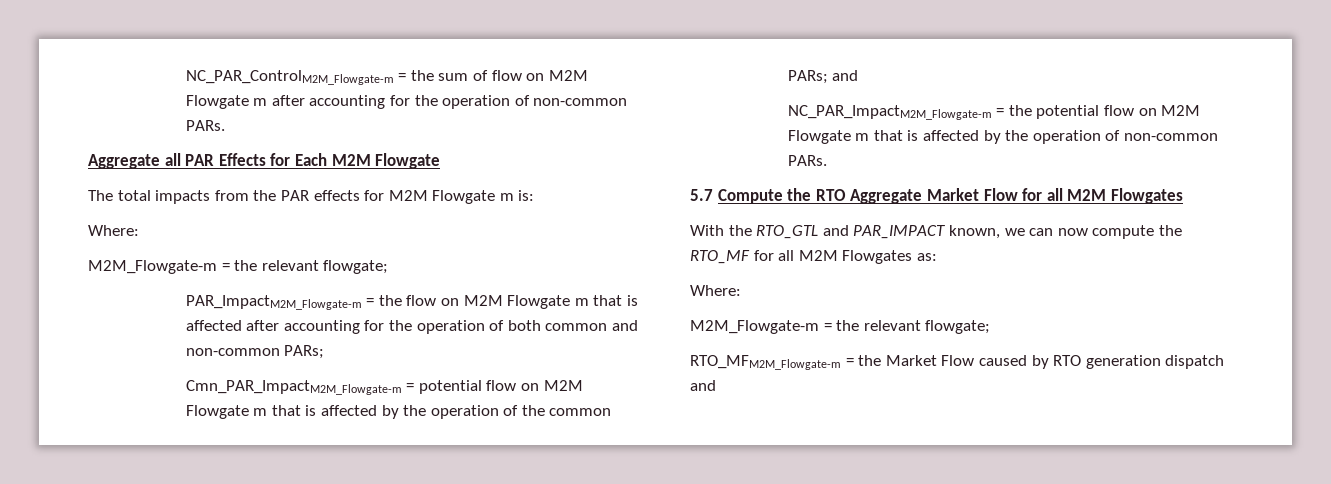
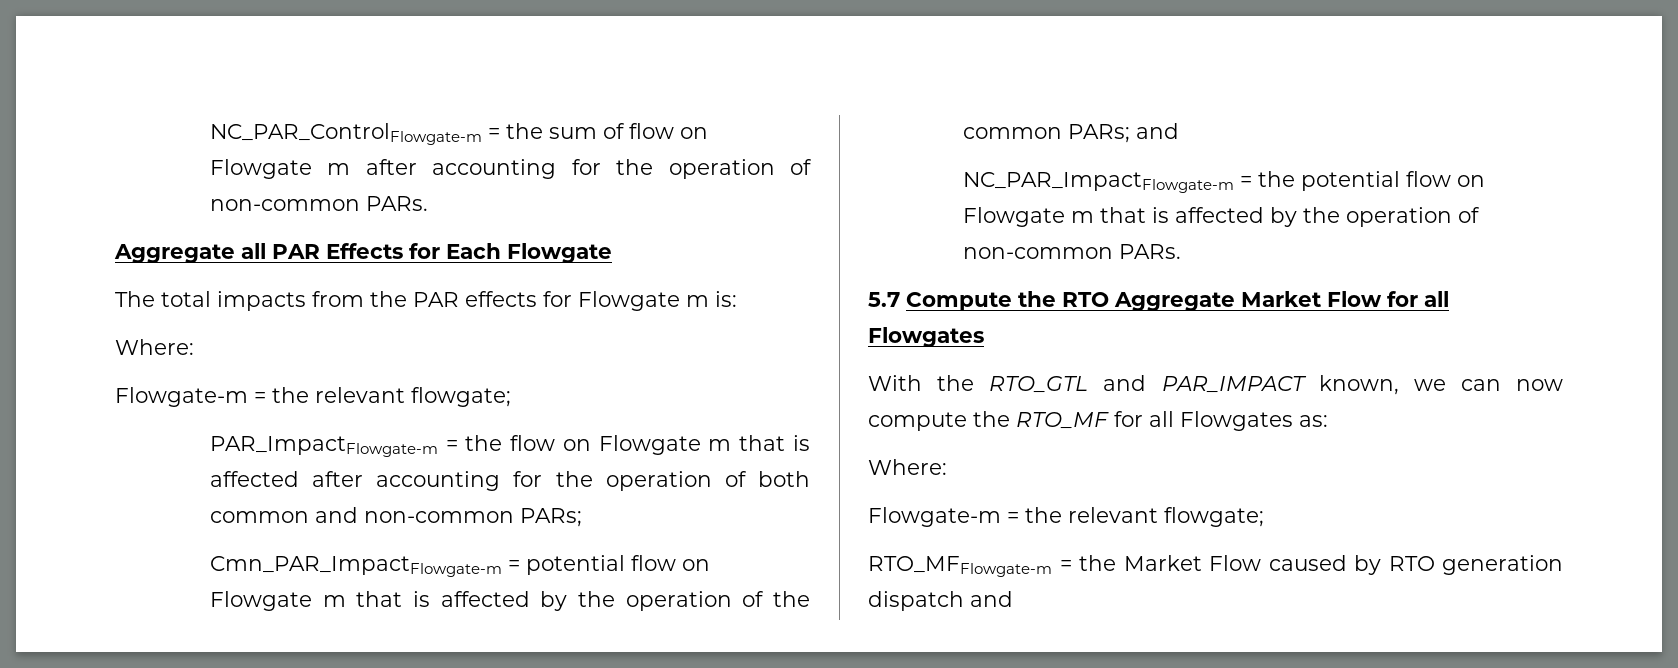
[185,70,394,85] NC_PAR_ControlM2M_Flowgate-m -> [209,123,482,145] NC_PAR_ControlFlowgate-m
[548,70,588,81] M2M -> (708, 133) none
[331,154,371,166] M2M -> (501, 251) none
[388,190,428,201] M2M -> (572, 299) none
[88,260,389,274] [185,295,362,310] M2M_Flowgate-m = the relevant flowgate; // PAR_ImpactM2M_Flowgate-m -> [115,387,511,407] [209,436,438,457] Flowgate-m = the relevant flowgate; // PAR_ImpactFlowgate-m
[463,295,503,306] M2M -> (591, 445) none
[185,380,402,395] Cmn_PAR_ImpactM2M_Flowgate-m -> [209,556,502,577] Cmn_PAR_ImpactFlowgate-m
[543,380,583,391] M2M -> (710, 565) none
[787,105,992,120] NC_PAR_ImpactM2M_Flowgate-m -> [962,172,1234,193] NC_PAR_ImpactFlowgate-m
[1161,105,1201,116] M2M -> (1485, 181) none
[1067,189,1107,201] M2M -> (1449, 299) none
[798,250,838,261] M2M -> (1174, 419) none
[690,320,991,334] [690,355,841,370] M2M_Flowgate-m = the relevant flowgate; // RTO_MFM2M_Flowgate-m -> [868,507,1264,527] [868,556,1052,577] Flowgate-m = the relevant flowgate; // RTO_MFFlowgate-m

